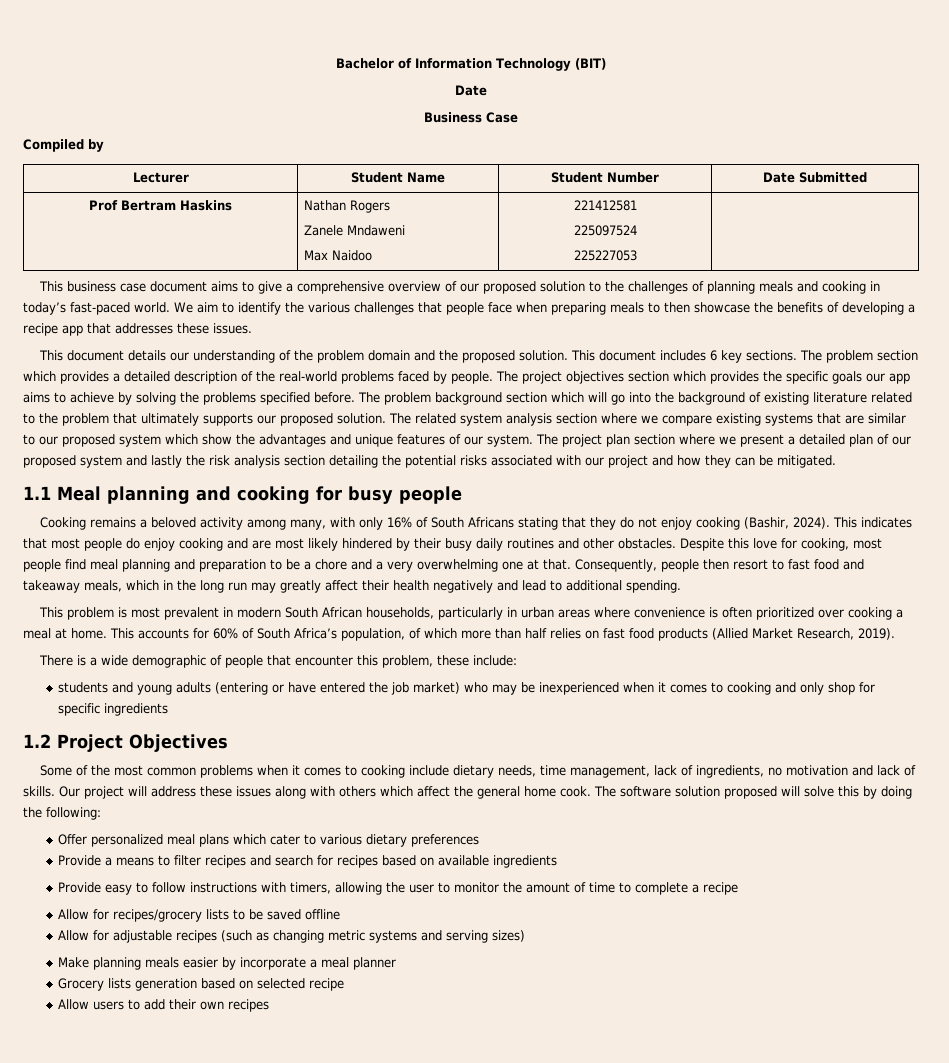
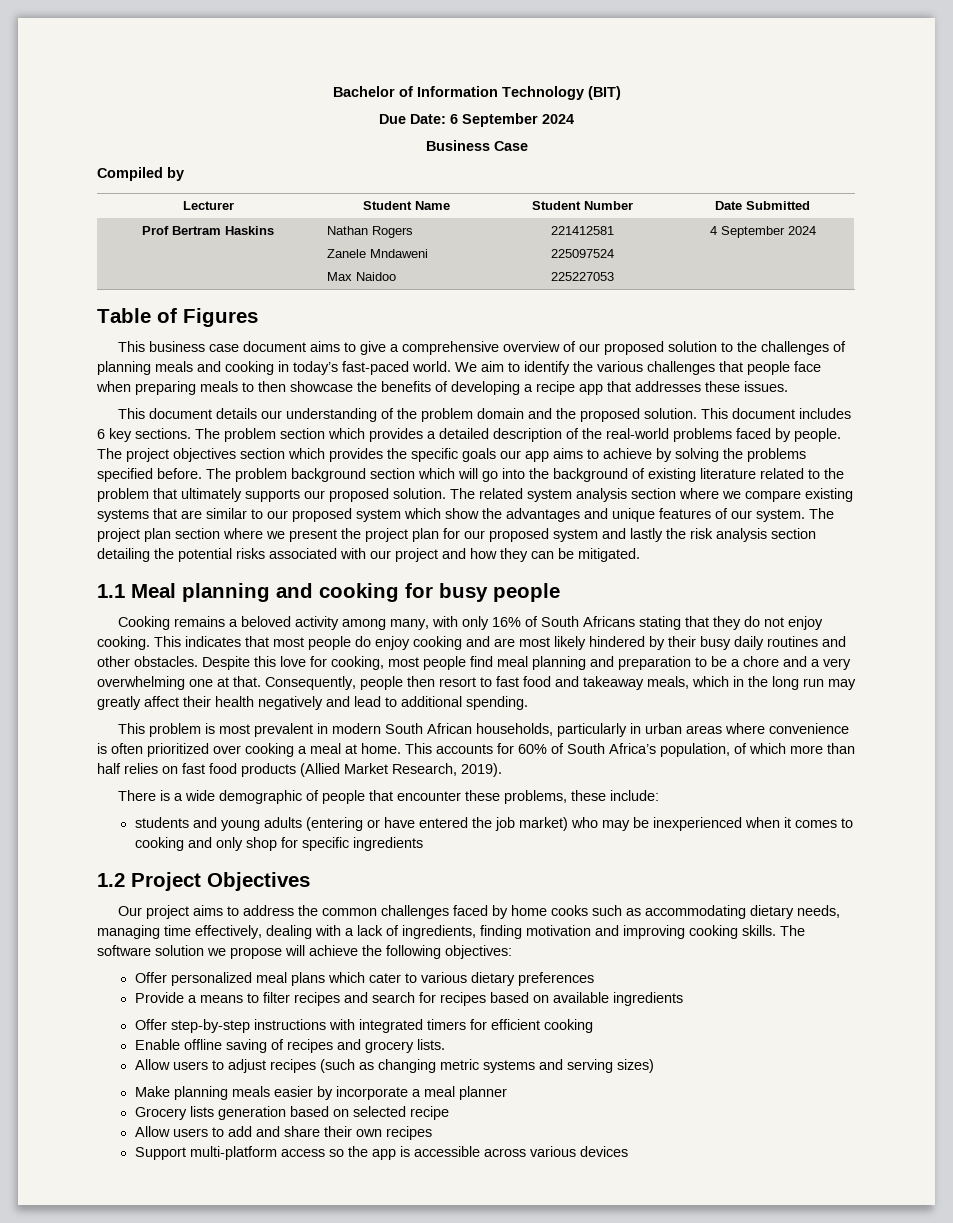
[455,85,487,96] Date -> [379,113,574,127] Due Date: 6 September 2024
(637, 255) none -> [709,226,816,238] [97,308,258,327] 4 September 2024 // Table of Figures
[788,434,889,447] a detailed plan of -> [341,528,460,542] the project plan for
[696,517,831,530] cooking (Bashir, 2024). -> [97,636,150,650] cooking.
[357,655,434,668] this problem, -> [464,790,567,804] these problems,
[40,765,651,778] Some of the most common problems when it comes to cooking include dietary needs, time management, -> [117,905,840,919] [97,925,354,939] Our project aims to address the common challenges faced by home cooks such as accommodating dietary needs, managing time effectively, dealing with a
[768,767,783,776] no -> [480,925,522,939] finding
[877,765,917,776] [23,786,912,799] [23,807,101,820] lack of skills. Our project will address these issues along with others which affect the general home cook. The software solution proposed will solve this by doing the following: -> [623,925,805,939] [97,945,512,959] improving cooking skills. The software solution we propose will achieve the following objectives:
[57,882,738,895] [57,909,340,922] [57,930,172,943] Provide easy to follow instructions with timers, allowing the user to monitor the amount of time to complete a recipe // Allow for recipes/grocery lists to be saved offline // Allow for adjustable -> [134,1019,593,1033] [134,1039,445,1053] [134,1059,266,1073] Offer step-by-step instructions with integrated timers for efficient cooking // Enable offline saving of recipes and grocery lists. // Allow users to adjust
(165, 1004) none -> [255,1126,320,1137] and share
(269, 1005) none -> [134,1146,628,1160] // Support multi-platform access so the app is accessible across various devices

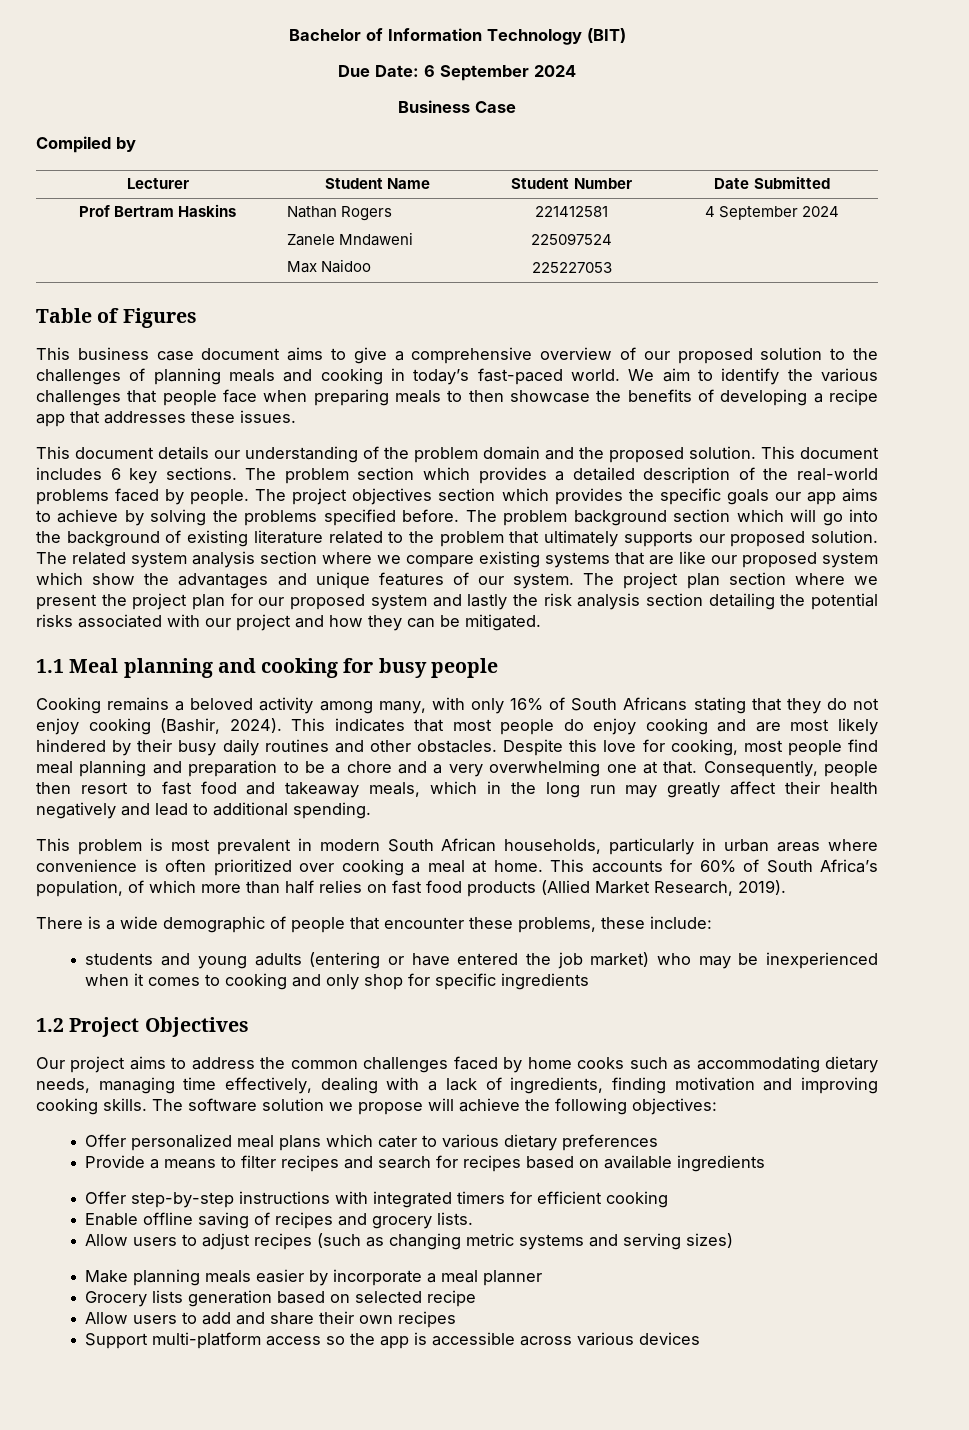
[206,508,263,519] similar to -> [679,551,706,564] like
[97,636,150,650] cooking. -> [88,718,282,735] cooking (Bashir, 2024).

